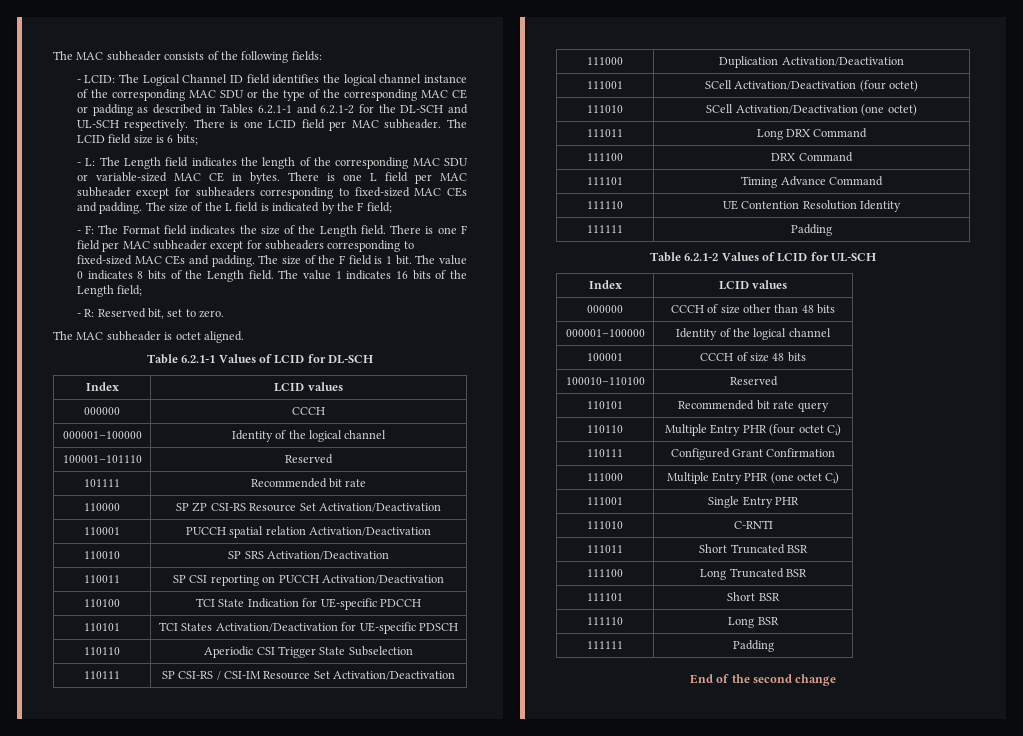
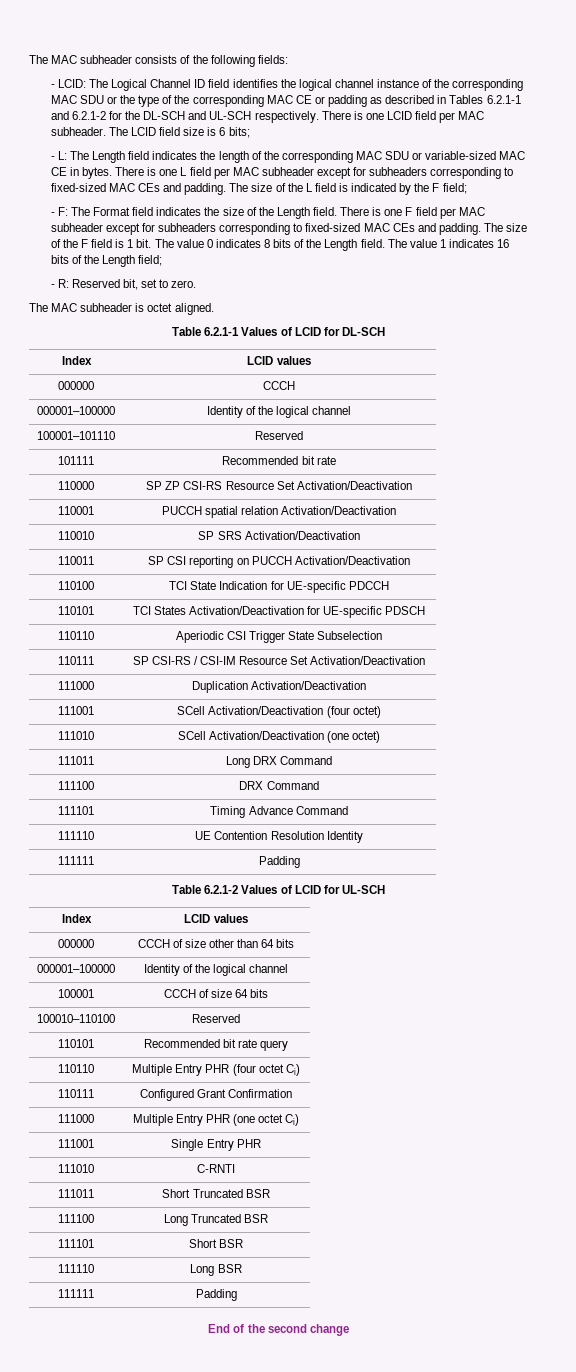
[801,305,814,313] 48 -> [261,939,275,948] 64
[772,353,785,361] 48 -> [235,989,249,998] 64

